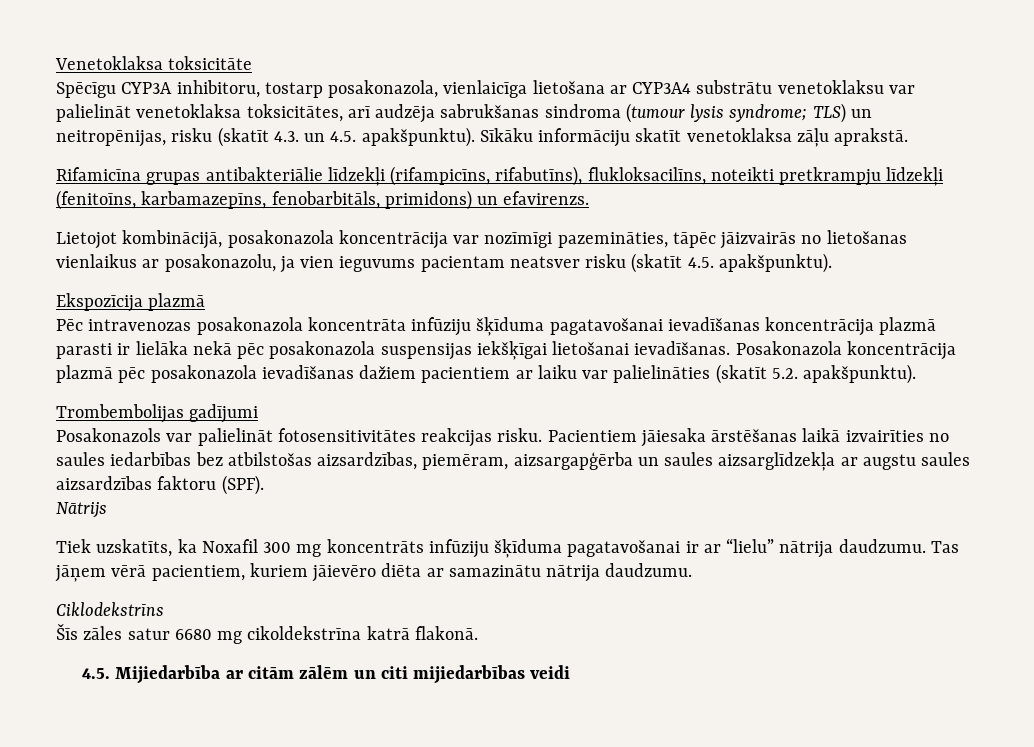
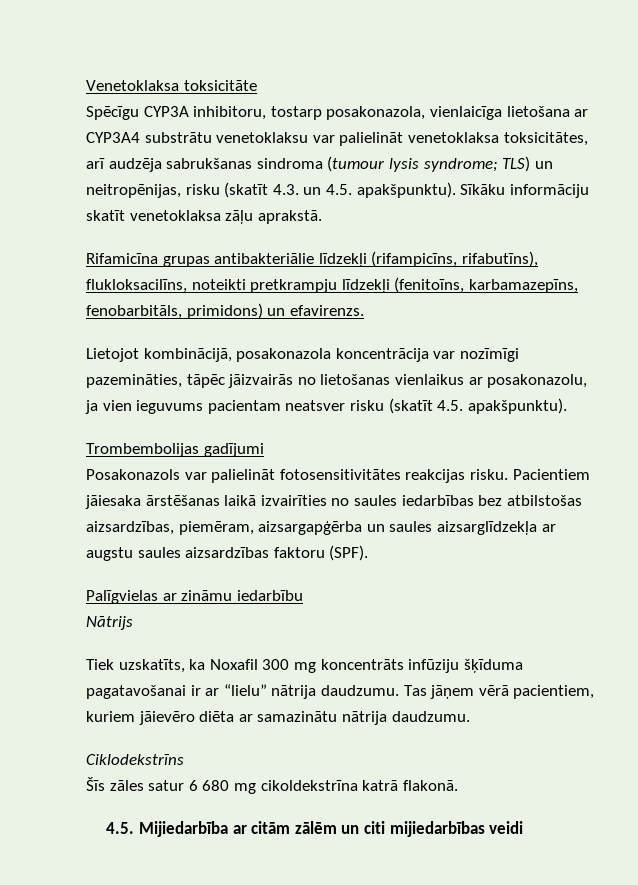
[56,293,206,312] [56,317,937,336] [56,341,956,360] [56,364,917,384] // Ekspozīcija plazmā // Pēc intravenozas posakonazola koncentrāta infūziju šķīduma pagatavošanai ievadīšanas koncentrācija plazmā parasti ir lielāka nekā pēc posakonazola suspensijas iekšķīgai lietošanai ievadīšanas. Posakonazola koncentrācija plazmā pēc posakonazola ievadīšanas dažiem pacientiem ar laiku var palielināties (skatīt 5.2. apakšpunktu). -> (567, 406) none
(264, 485) none -> [86,590,303,604] // Palīgvielas ar zināmu iedarbību
[174,629,212,640] 6680 -> [188,780,230,791] 6 680

